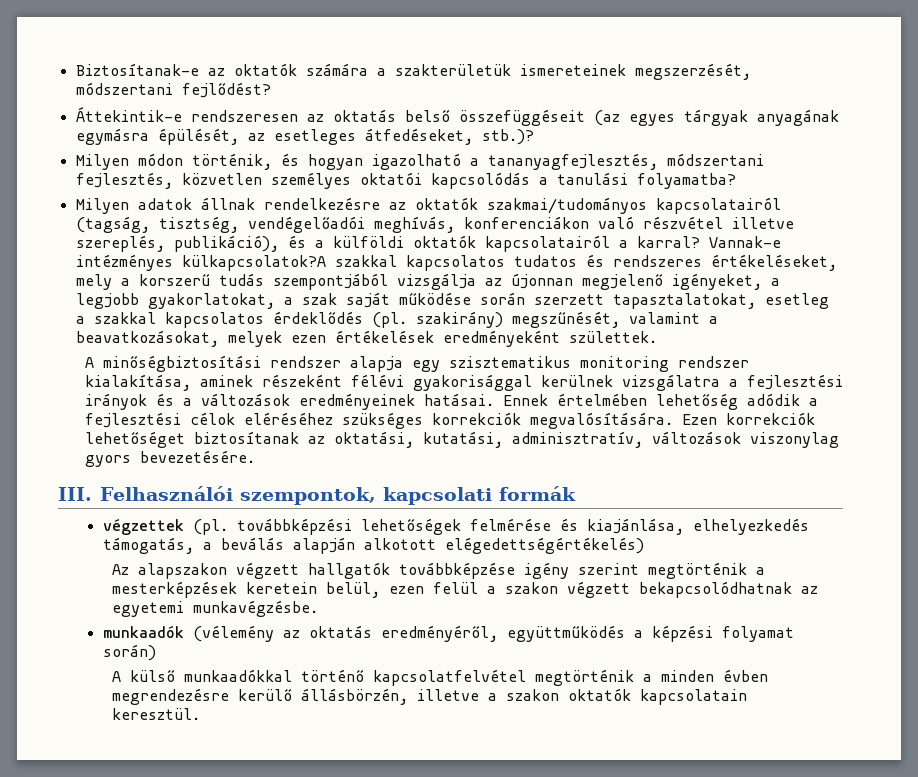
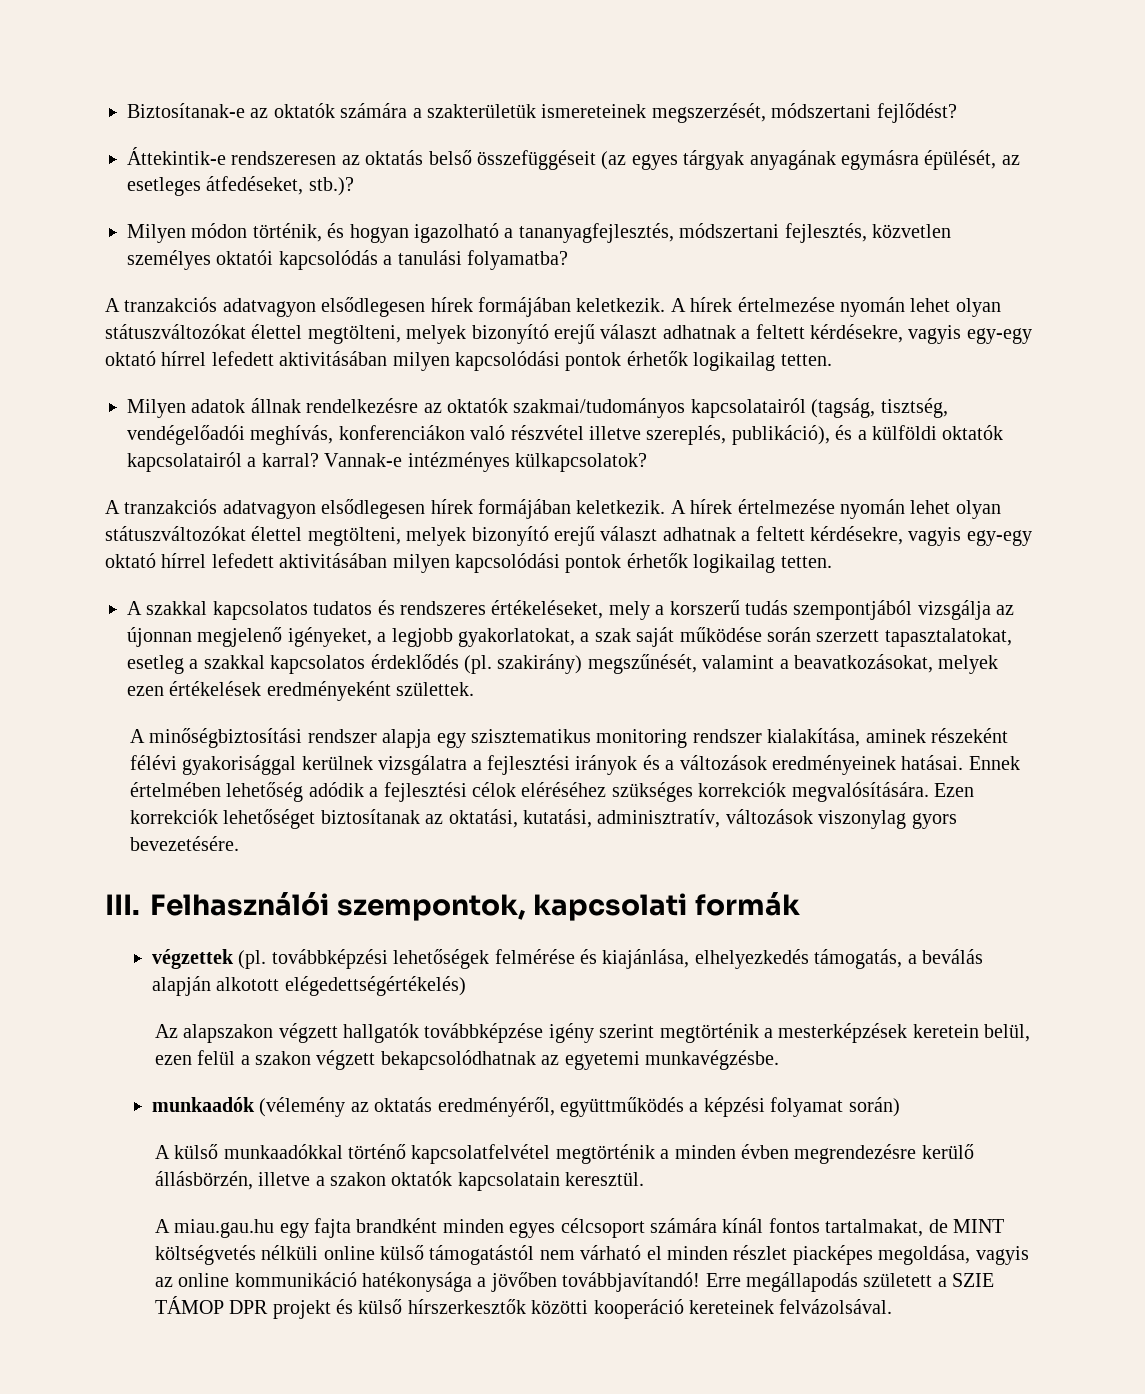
(736, 181) none -> [105,297,1001,317] [105,324,1032,344] [105,351,832,371] // A tranzakciós adatvagyon elsődlegesen hírek formájában keletkezik. A hírek értelmezése nyomán lehet olyan státuszváltozókat élettel megtölteni, melyek bizonyító erejű választ adhatnak a feltett kérdésekre, vagyis egy-egy oktató hírrel lefedett aktivitásában milyen kapcsolódási pontok érhetők logikailag tetten.
[181,255,326,271] külkapcsolatok?A -> [515,453,647,472] [105,499,1001,519] [105,526,1032,546] [105,553,832,573] [127,601,142,615] külkapcsolatok? // A tranzakciós adatvagyon elsődlegesen hírek formájában keletkezik. A hírek értelmezése nyomán lehet olyan státuszváltozókat élettel megtölteni, melyek bizonyító erejű választ adhatnak a feltett kérdésekre, vagyis egy-egy oktató hírrel lefedett aktivitásában milyen kapcsolódási pontok érhetők logikailag tetten. // A
(200, 714) none -> [154,1218,1005,1238] [154,1245,1029,1265] [154,1272,995,1292] [154,1296,893,1319] // A miau.gau.hu egy fajta brandként minden egyes célcsoport számára kínál fontos tartalmakat, de MINT költségvetés nélküli online külső támogatástól nem várható el minden részlet piacképes megoldása, vagyis az online kommunikáció hatékonysága a jövőben továbbjavítandó! Erre megállapodás született a SZIE TÁMOP DPR projekt és külső hírszerkesztők közötti kooperáció kereteinek felvázolsával.

